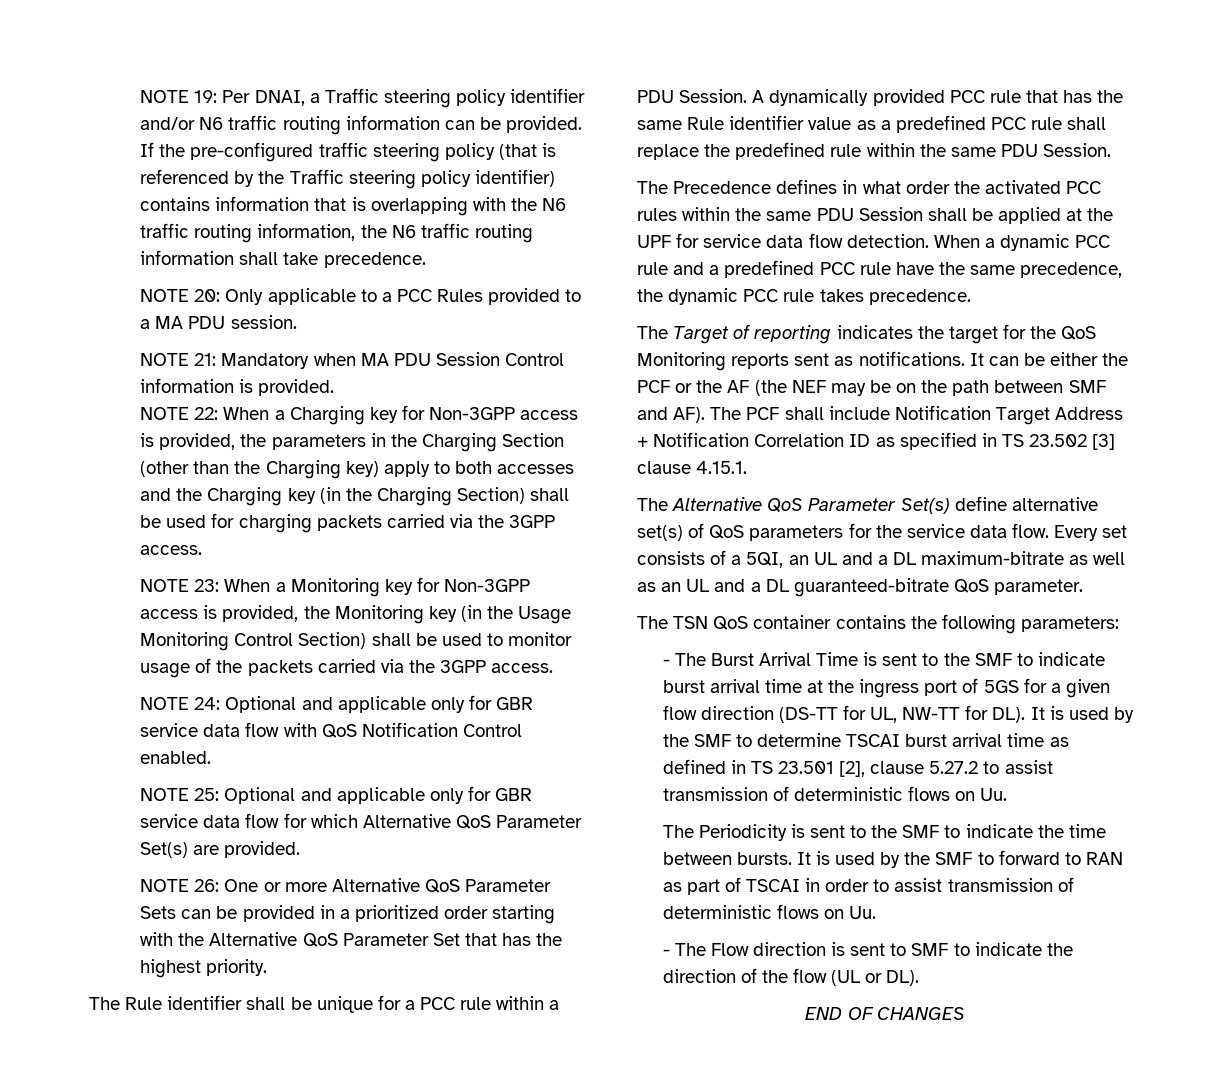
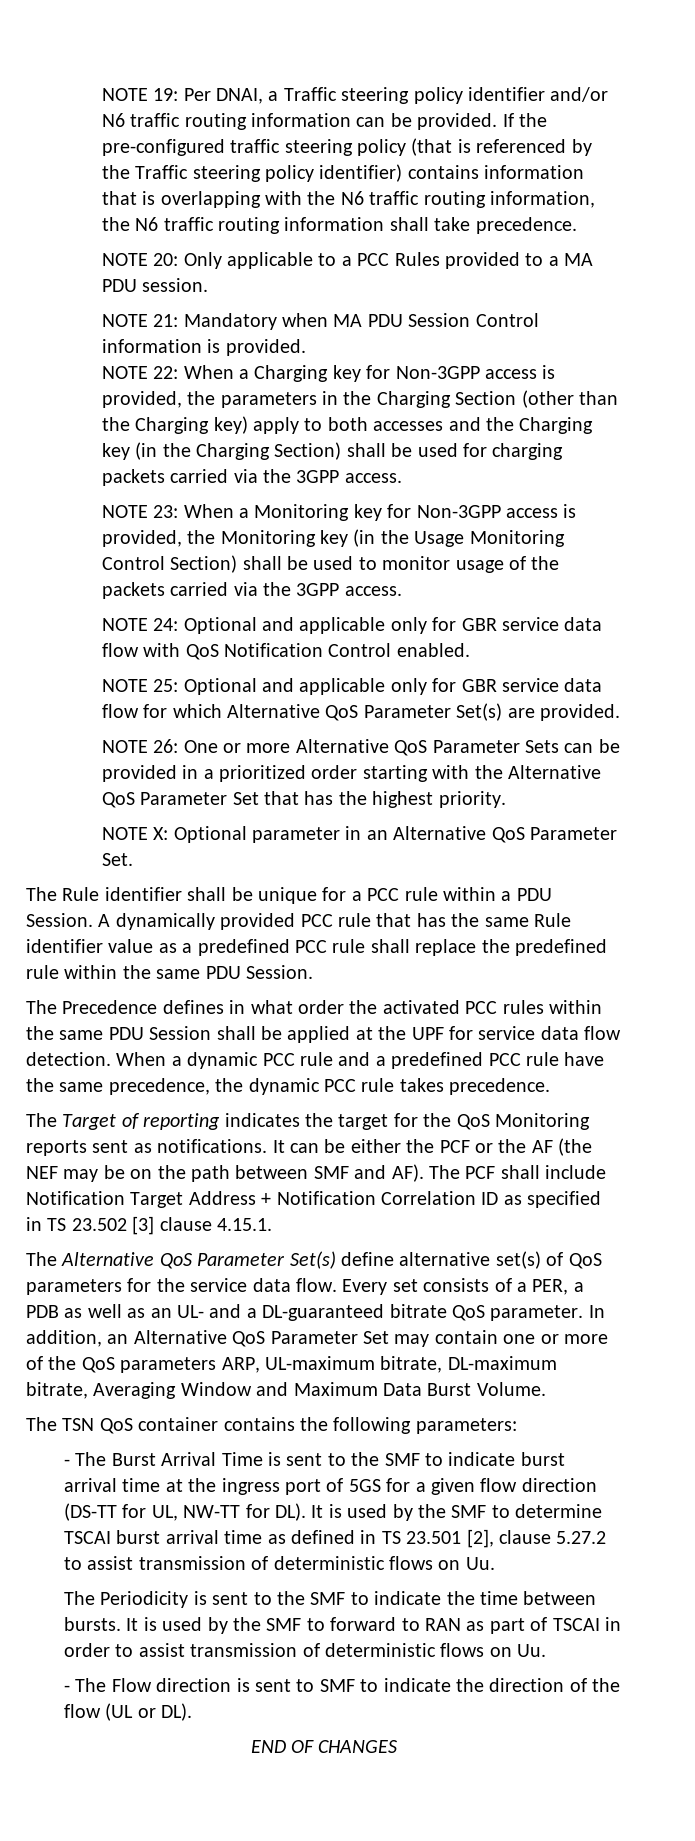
(268, 967) none -> [101,826,618,843] [101,853,133,866] // NOTE X: Optional parameter in an Alternative QoS Parameter Set.
[746,551,1065,568] 5QI, an UL and a DL maximum-bitrate -> [532,1279,584,1295] [26,1305,59,1318] PER, a PDB
[686,578,949,597] UL and a DL guaranteed-bitrate -> [177,1304,447,1321] UL- and a DL-guaranteed bitrate
(1084, 587) none -> [588,1305,605,1318] [26,1330,608,1347] [26,1356,557,1373] [26,1382,546,1399] In addition, an Alternative QoS Parameter Set may contain one or more of the QoS parameters ARP, UL-maximum bitrate, DL-maximum bitrate, Averaging Window and Maximum Data Burst Volume.

